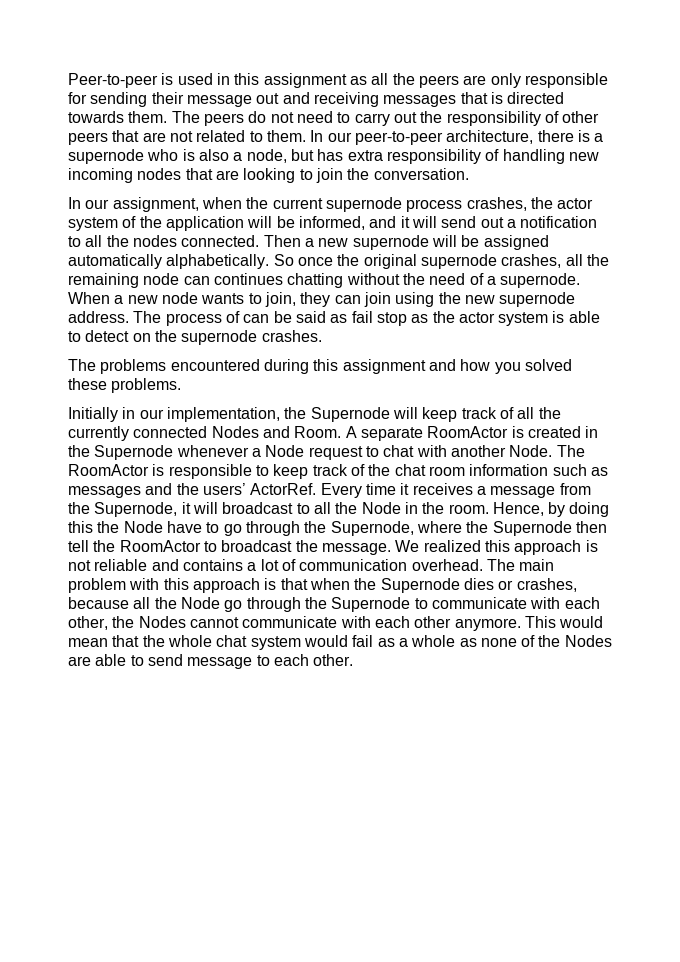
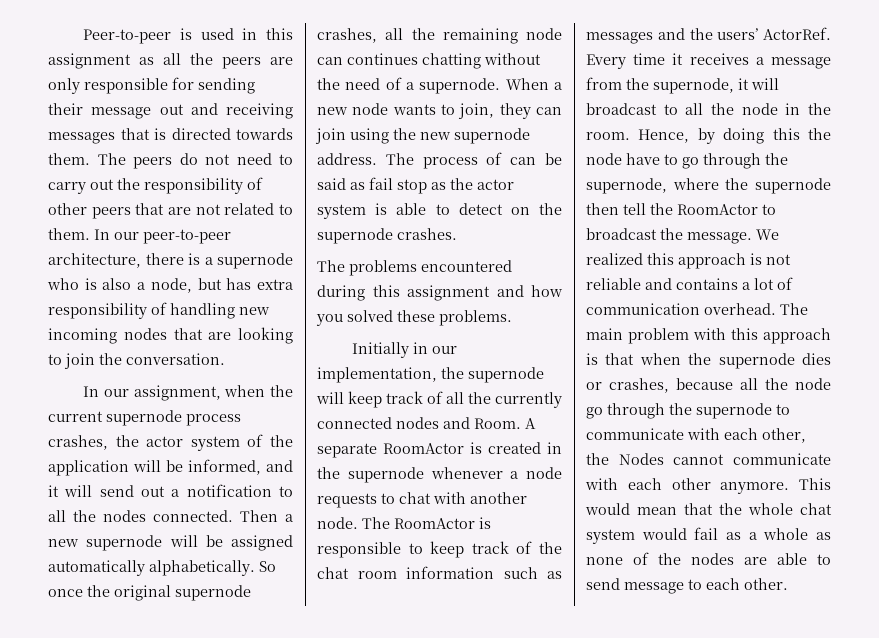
[310,407,390,422] Supernode -> [468,367,544,383] supernode
[211,426,259,438] Nodes -> [396,417,439,429] nodes
[94,445,174,460] Supernode -> [347,467,424,483] supernode
[265,445,363,460] Node request -> [526,467,562,479] [317,493,377,508] node requests
[509,445,553,457] Node. -> [317,517,358,529] node.
[94,502,178,517] Supernode, -> [653,78,734,94] supernode,
[361,502,401,514] Node -> [741,103,778,115] node
[123,521,163,533] Node -> [586,153,622,165] node
[330,521,414,536] Supernode, -> [586,178,667,194] supernode,
[492,521,572,536] Supernode -> [755,178,831,194] supernode
[380,578,460,593] Supernode -> [718,353,795,369] supernode
[180,597,411,612] Node go through the Supernode -> [795,378,831,390] [586,403,772,419] node go through the supernode
[564,635,612,647] Nodes -> [691,553,734,565] nodes

